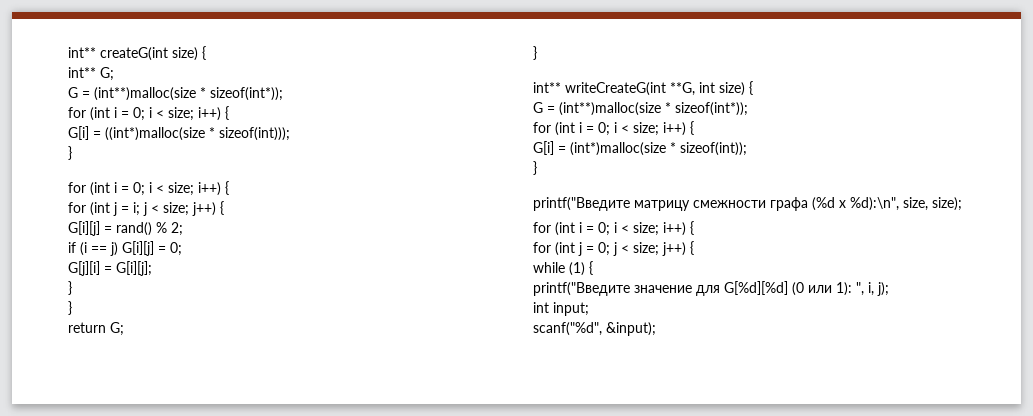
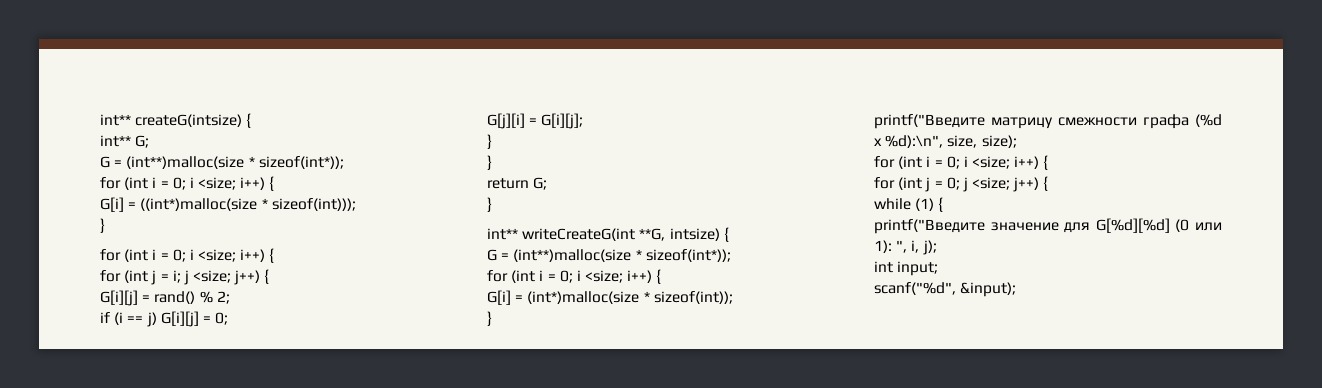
[68,47,198,61] int** createG(int size) -> [100,114,243,127] int** createG(intsize)
[156,107,194,121] < size; -> [198,177,237,190] <size;
[156,182,194,196] < size; -> [198,249,237,262] <size;
[151,202,189,216] < size; -> [193,270,232,283] <size;
[699,82,745,96] int size) -> [669,228,720,241] intsize)
[621,122,659,136] < size; -> [585,270,624,283] <size;
[621,222,659,236] < size; -> [972,156,1011,169] <size;
[621,242,659,256] < size; -> [972,177,1011,190] <size;

